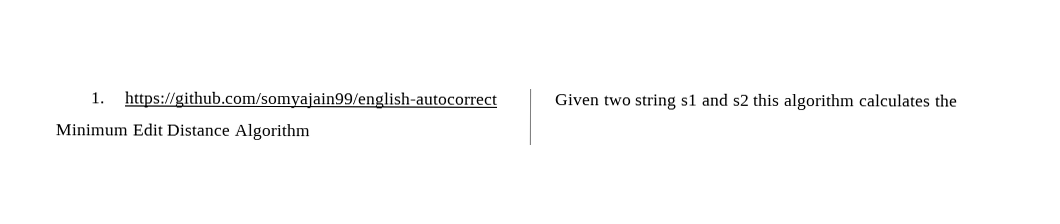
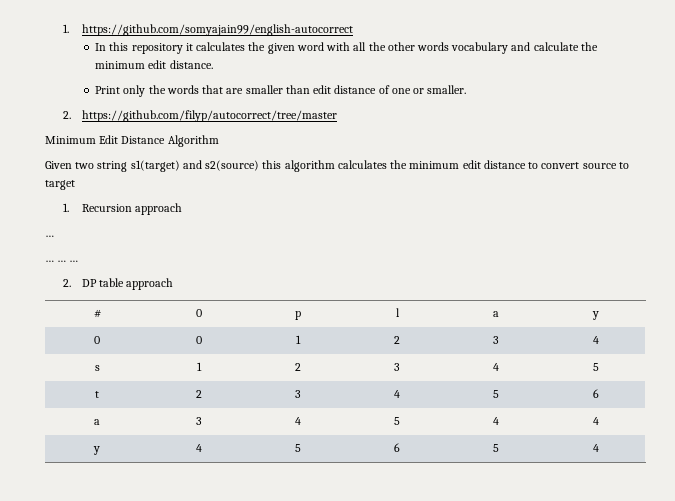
(499, 100) none -> [95,42,598,54] [95,60,213,69] [95,85,467,97] [63,110,337,122] // In this repository it calculates the given word with all the other words vocabulary and calculate the minimum edit distance. // Print only the words that are smaller than edit distance of one or smaller. // 2. https://github.com/filyp/autocorrect/tree/master
[681,93,750,106] s1 and s2 -> [130,160,260,172] s1(target) and s2(source)
(958, 100) none -> [409,160,629,169] [45,180,75,190] [63,203,183,215] [45,235,54,237] [45,260,79,262] [63,278,174,290] [93,309,101,318] [195,309,202,317] [295,311,301,320] [395,308,400,317] [492,311,499,317] [591,311,599,320] [94,336,100,344] [195,336,202,344] [296,335,301,344] [393,336,400,344] [492,336,499,344] [592,336,599,344] [94,365,100,371] [196,362,202,371] [295,363,301,371] [393,363,400,371] [492,363,499,371] [592,363,599,371] [95,391,99,398] [195,390,202,398] [295,390,301,398] [393,390,400,398] [492,390,499,398] [592,389,599,398] [94,419,100,425] [195,417,202,425] [295,417,301,425] [393,417,400,425] [492,417,499,425] [592,417,599,425] [93,446,100,455] [195,444,202,452] [295,444,301,452] [393,443,400,452] [492,444,499,452] [592,444,599,452] minimum edit distance to convert source to target // 1. Recursion approach // … // … … … // 2. DP table approach // # | 0 | p | l | a | y // 0 | 0 | 1 | 2 | 3 | 4 // s | 1 | 2 | 3 | 4 | 5 // t | 2 | 3 | 4 | 5 | 6 // a | 3 | 4 | 5 | 4 | 4 // y | 4 | 5 | 6 | 5 | 4

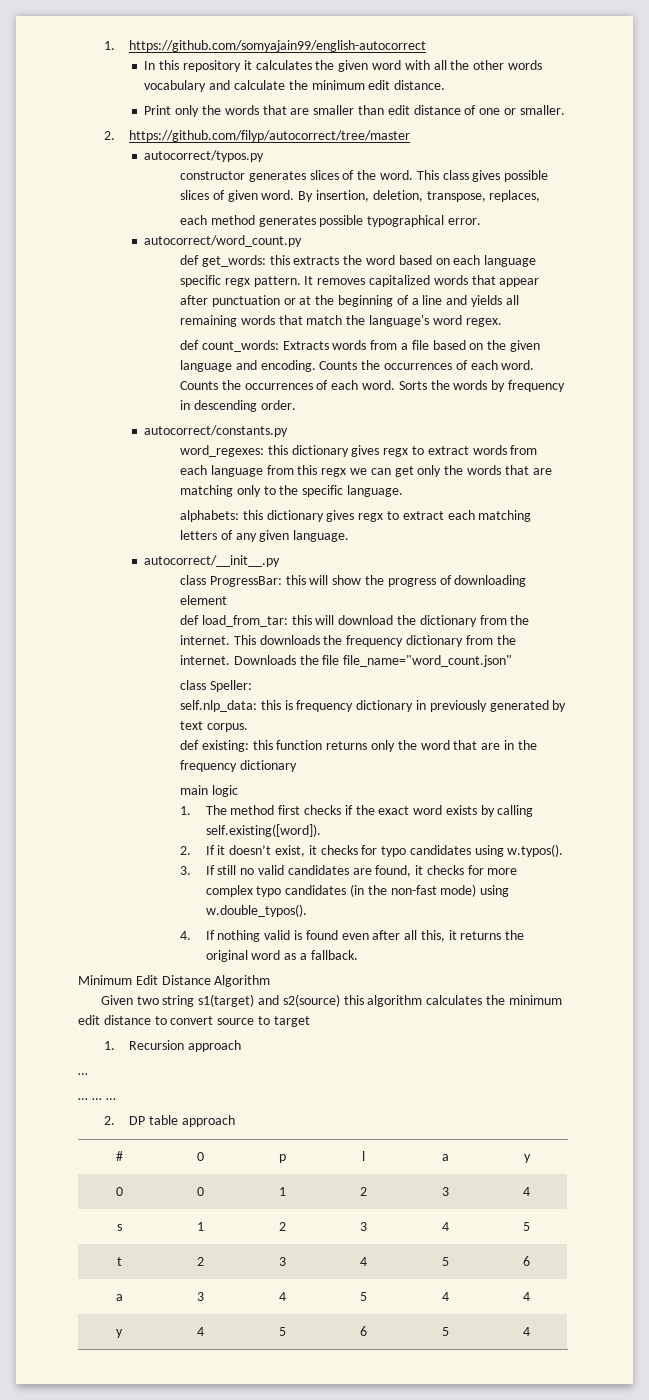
(337, 116) none -> [144,150,265,162] [180,170,549,182] [180,190,541,202] [180,215,482,227] [144,235,303,247] [180,255,537,267] [180,275,540,287] [180,295,519,307] [180,315,502,327] [180,340,540,352] [180,360,535,372] [180,380,565,392] [180,400,296,412] [144,425,289,437] [180,445,538,457] [180,465,552,477] [180,485,404,497] [180,510,532,522] [180,530,350,542] [144,555,281,567] [180,575,527,587] [180,595,228,605] [180,615,530,627] [180,635,516,647] [180,655,513,667] [180,680,252,692] [180,700,567,712] [180,721,248,732] [180,740,537,752] [180,760,297,772] [180,785,238,797] [180,805,534,817] [205,824,321,837] [180,844,564,857] [180,865,518,877] [205,884,510,897] [205,904,307,917] [180,930,525,942] [205,950,358,962] // autocorrect/typos.py // constructor generates slices of the word. This class gives possible slices of given word. By insertion, deletion, transpose, replaces, // each method generates possible typographical error. // autocorrect/word_count.py // def get_words: this extracts the word based on each language specific regx pattern. It removes capitalized words that appear after punctuation or at the beginning of a line and yields all remaining words that match the language's word regex. // def count_words: Extracts words from a file based on the given language and encoding. Counts the occurrences of each word. Counts the occurrences of each word. Sorts the words by frequency in descending order. // autocorrect/constants.py // word_regexes: this dictionary gives regx to extract words from each language from this regx we can get only the words that are matching only to the specific language. // alphabets: this dictionary gives regx to extract each matching letters of any given language. // autocorrect/__init__.py // class ProgressBar: this will show the progress of downloading element // def load_from_tar: this will download the dictionary from the internet. This downloads the frequency dictionary from the internet. Downloads the file file_name="word_count.json" // class Speller: // self.nlp_data: this is frequency dictionary in previously generated by text corpus. // def existing: this function returns only the word that are in the frequency dictionary // main logic // 1. The method first checks if the exact word exists by calling self.existing([word]). // 2. If it doesn’t exist, it checks for typo candidates using w.typos(). // 3. If still no valid candidates are found, it checks for more complex typo candidates (in the non-fast mode) using w.double_typos(). // 4. If nothing valid is found even after all this, it returns the original word as a fallback.

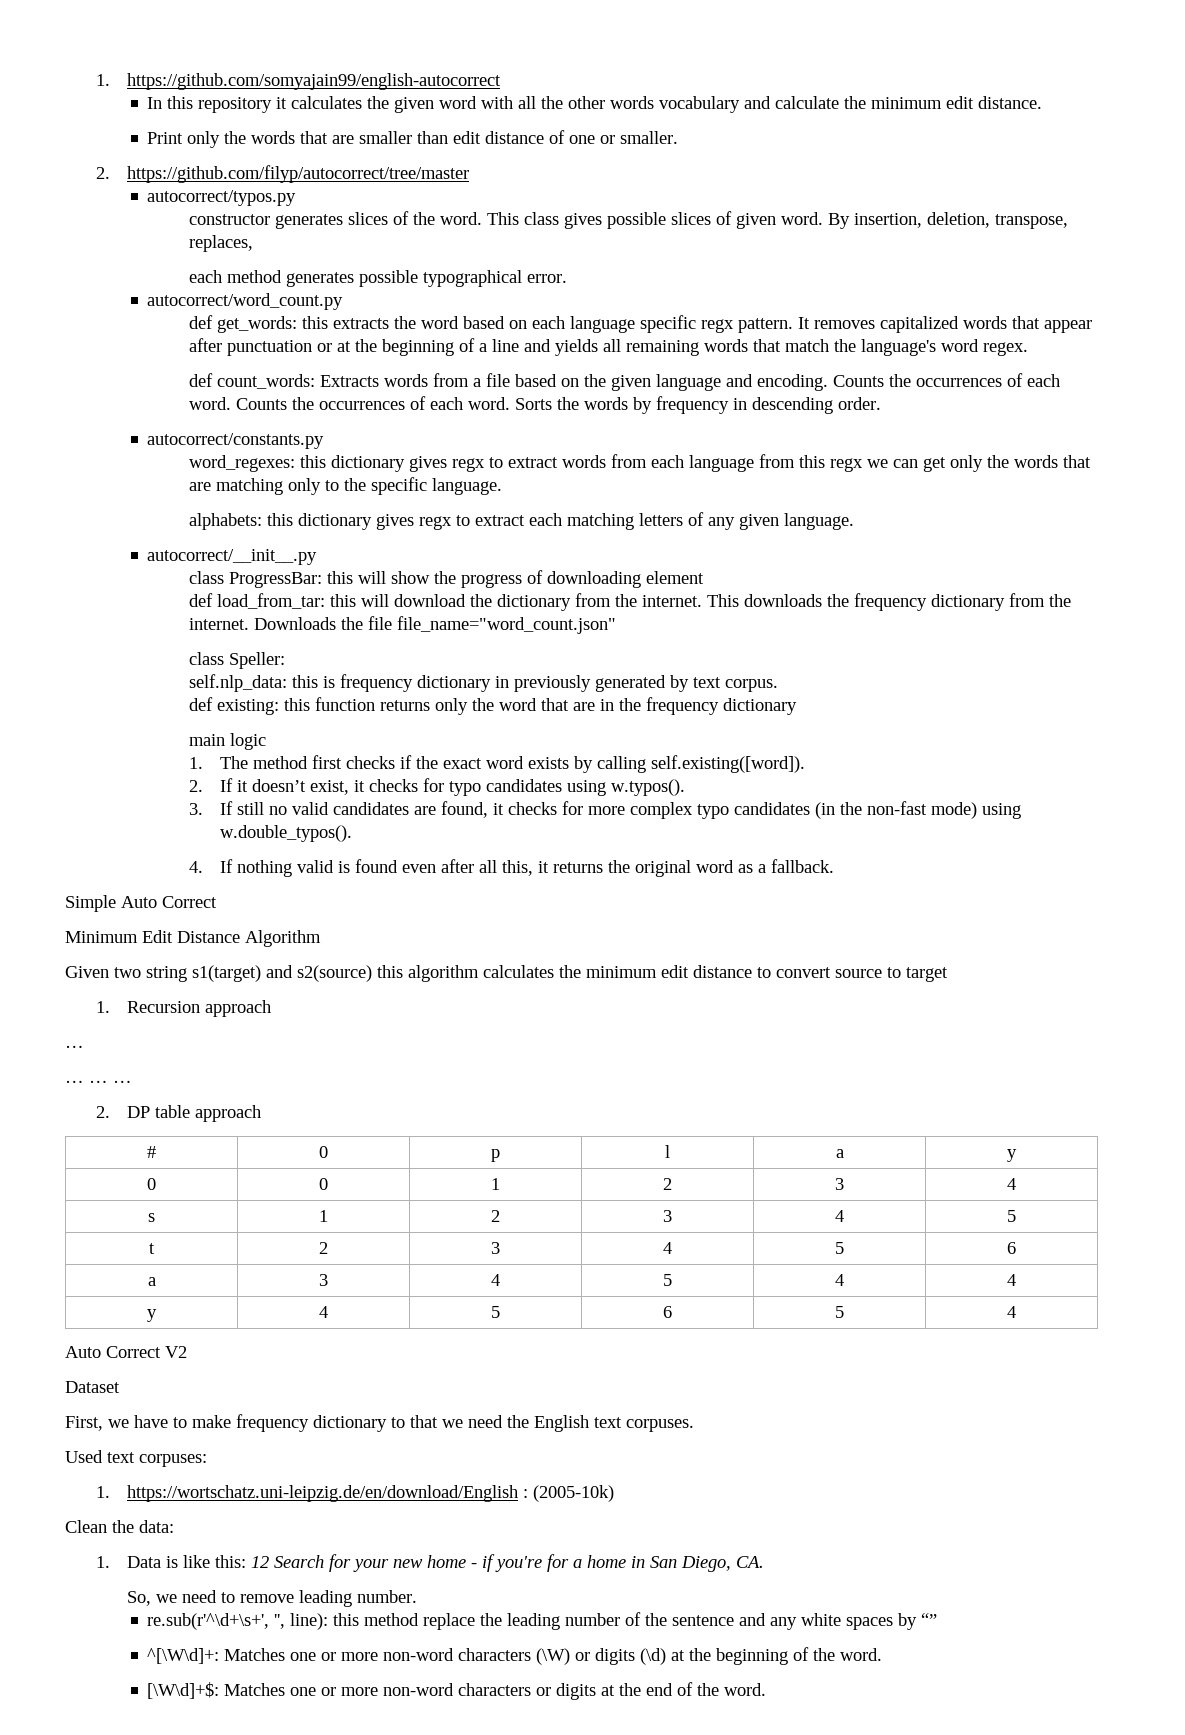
(358, 955) none -> [65,895,217,912] // Simple Auto Correct
(530, 1331) none -> [65,1346,187,1358] [65,1381,120,1393] [65,1414,694,1432] [65,1450,207,1467] [95,1485,614,1502] [65,1520,174,1533] [95,1554,764,1572] [126,1590,417,1607] [147,1612,938,1630] [147,1647,883,1665] [147,1682,767,1700] // Auto Correct V2 // Dataset // First, we have to make frequency dictionary to that we need the English text corpuses. // Used text corpuses: // 1. https://wortschatz.uni-leipzig.de/en/download/English : (2005-10k) // Clean the data: // 1. Data is like this: 12 Search for your new home - if you're for a home in San Diego, CA. // So, we need to remove leading number. // re.sub(r'^\d+\s+', '', line): this method replace the leading number of the sentence and any white spaces by “” // ^[\W\d]+: Matches one or more non-word characters (\W) or digits (\d) at the beginning of the word. // [\W\d]+$: Matches one or more non-word characters or digits at the end of the word.

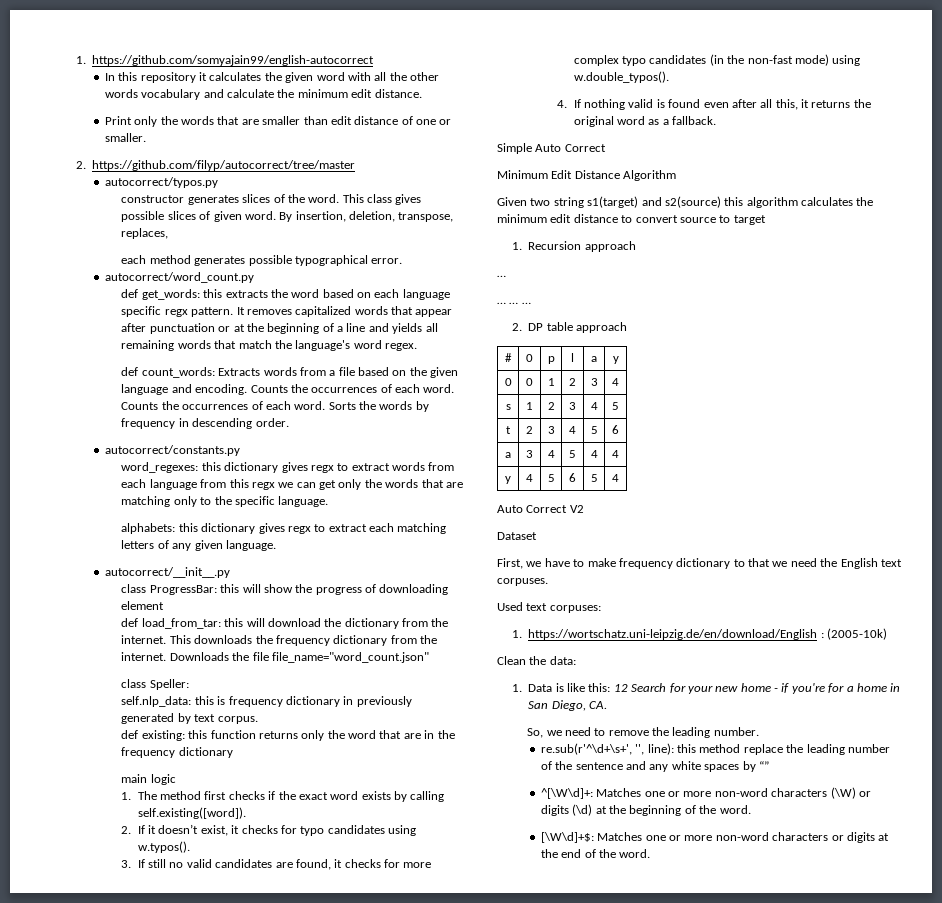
(294, 1598) none -> [652,727,670,736] the

